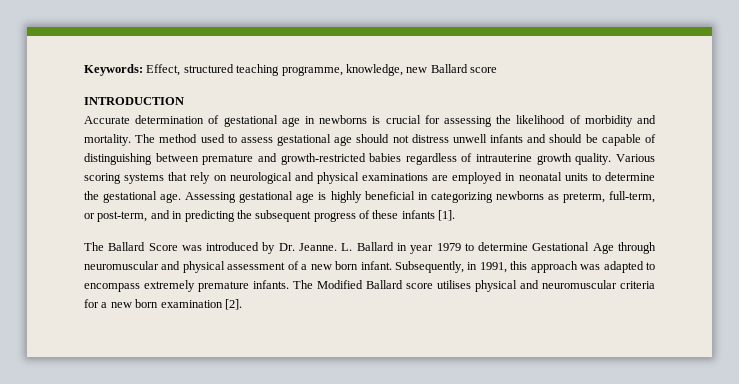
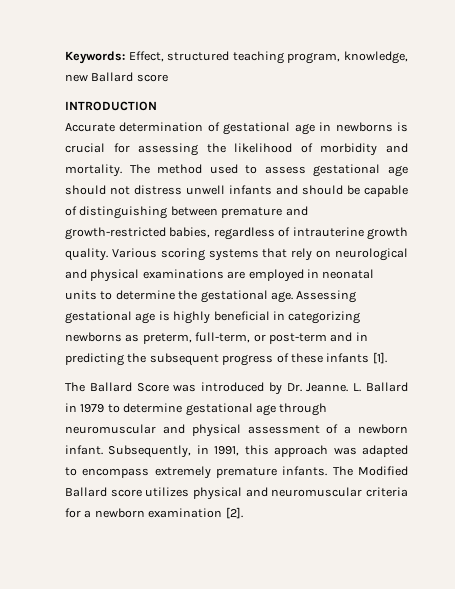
[281,66,343,76] programme, -> [287,52,341,64] program,
[369,153,402,162] babies -> [169,227,211,238] babies,
[97,211,148,222] post-term, -> [268,333,327,344] post-term
[410,245,434,254] year -> (77, 407) none
[532,242,614,254] Gestational Age -> [185,403,276,416] gestational age
[310,261,359,270] new born -> [357,424,408,434] newborn
[437,280,471,289] utilises -> [145,487,190,497] utilizes
[110,299,159,308] new born -> [94,508,145,518] newborn

